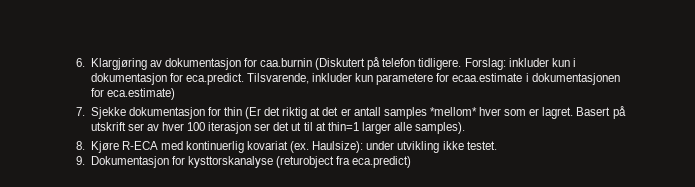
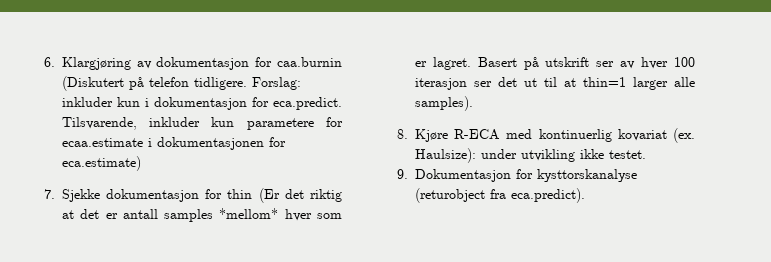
[352,156,412,168] eca.predict) -> [510,188,585,203] eca.predict).

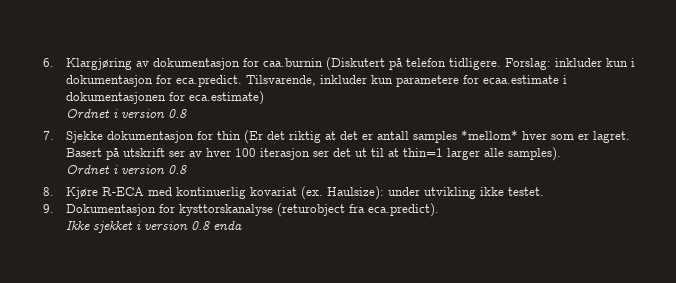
(141, 163) none -> [65,109,187,118] // Ordnet i version 0.8
(473, 103) none -> [65,165,187,174] // Ordnet i version 0.8
(585, 195) none -> [65,221,242,233] // Ikke sjekket i version 0.8 enda

